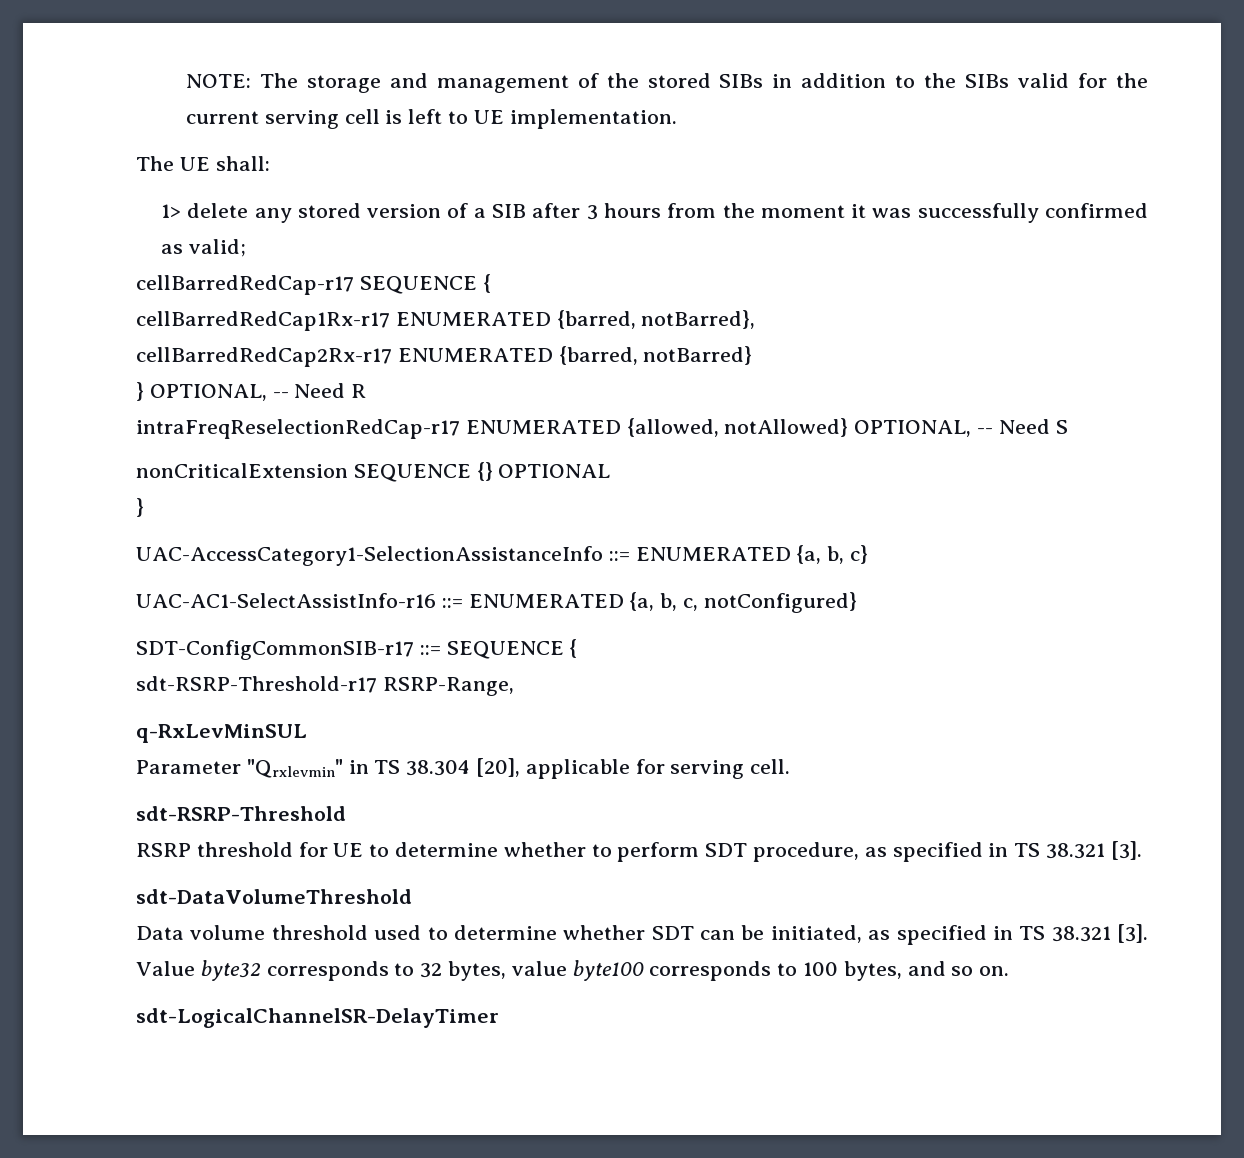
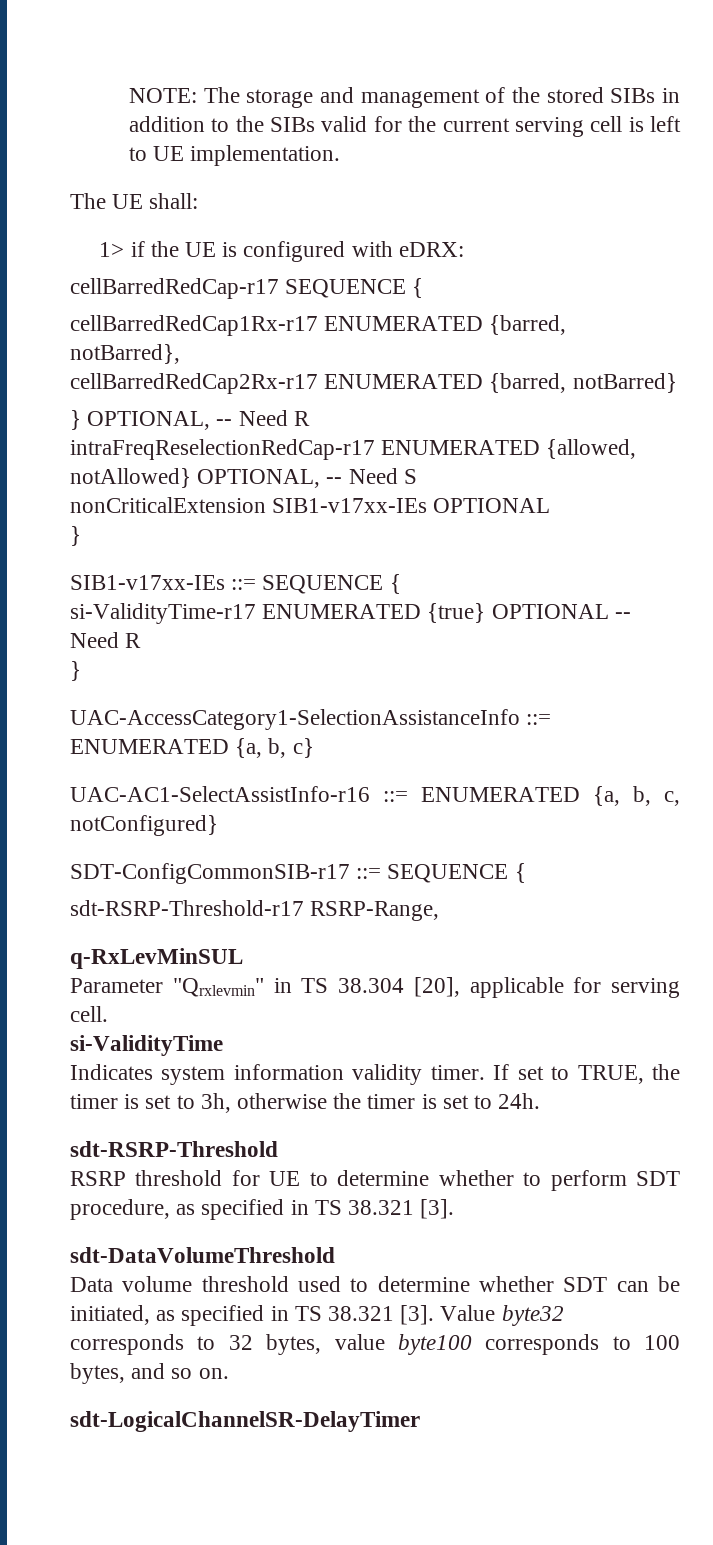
[187,203,1149,223] [160,239,246,257] delete any stored version of a SIB after 3 hours from the moment it was successfully confirmed as valid; -> [130,241,464,262] if the UE is configured with eDRX:
[353,462,611,482] SEQUENCE {} OPTIONAL -> [272,498,551,513] [70,526,81,546] [70,574,401,594] [70,603,631,624] [70,632,142,648] SIB1-v17xx-IEs OPTIONAL // } // SIB1-v17xx-IEs ::= SEQUENCE { // si-ValidityTime-r17 ENUMERATED {true} OPTIONAL -- Need R
(791, 766) none -> [70,1035,223,1056] [70,1064,681,1085] [70,1093,541,1113] // si-ValidityTime // Indicates system information validity timer. If set to TRUE, the timer is set to 3h, otherwise the timer is set to 24h.

